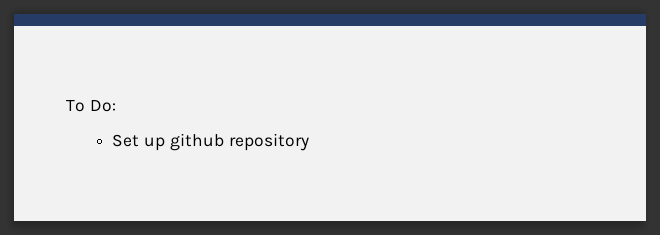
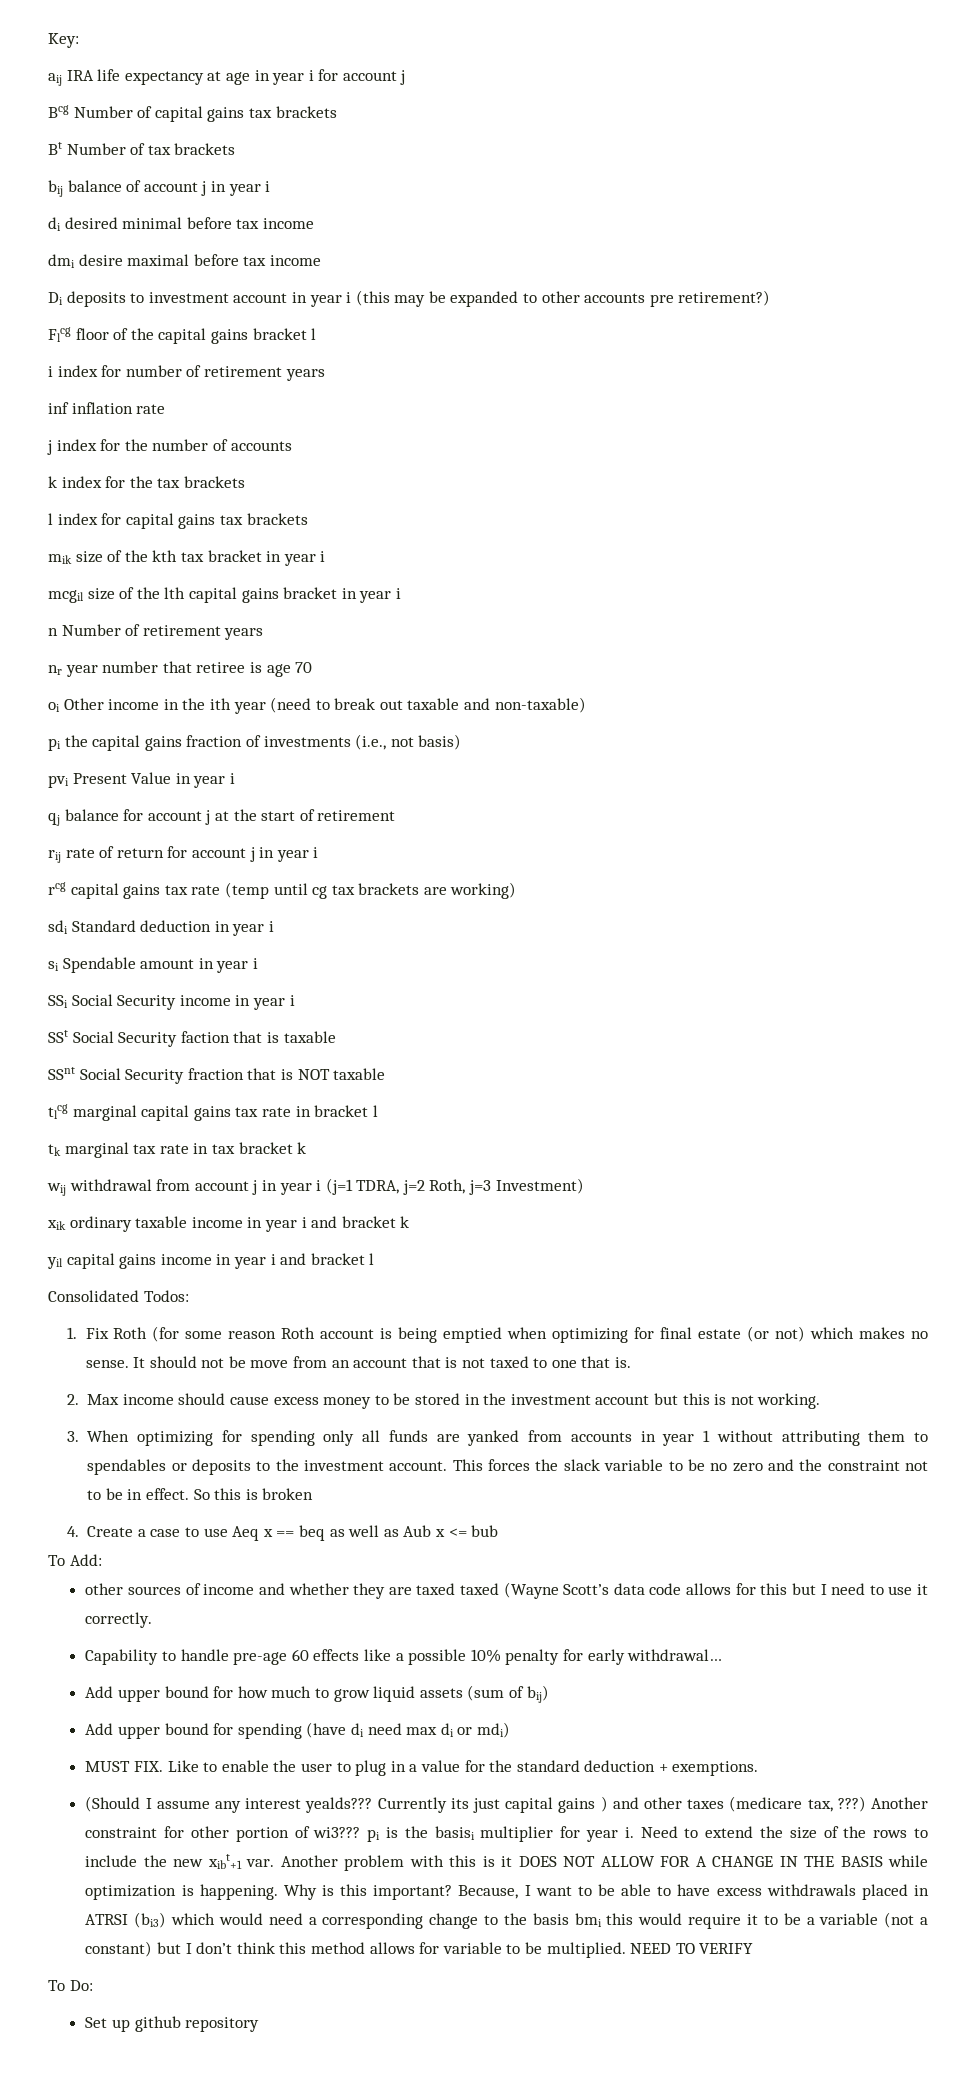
(66, 106) none -> [48,33,79,48] [48,69,406,86] [48,105,337,122] [48,142,236,155] [48,180,271,197] [48,217,314,231] [48,254,321,268] [48,290,771,307] [48,327,317,344] [48,365,325,381] [48,402,166,414] [47,439,292,455] [48,476,245,488] [48,513,308,529] [48,550,326,566] [48,587,401,603] [48,624,264,640] [48,661,313,677] [48,697,586,714] [48,734,462,751] [48,772,235,788] [48,809,396,826] [48,846,319,863] [48,882,517,899] [48,920,274,936] [48,957,258,973] [48,994,295,1010] [48,1030,336,1047] [48,1067,386,1084] [48,1104,378,1121] [48,1142,307,1158] [47,1178,584,1196] [47,1216,410,1232] [47,1253,375,1269] [48,1290,189,1302] [66,1326,929,1343] [85,1356,631,1368] [66,1393,821,1409] [66,1430,929,1446] [87,1459,928,1475] [87,1488,314,1500] [66,1525,499,1541] [48,1554,102,1566] [85,1582,928,1599] [85,1612,153,1628] [85,1649,723,1665] [85,1685,549,1703] [85,1722,510,1739] [85,1760,759,1776] [85,1796,929,1813] [85,1826,929,1842] [85,1854,928,1871] [85,1884,930,1900] [85,1912,929,1929] [85,1941,754,1958] Key: // aij IRA life expectancy at age in year i for account j // Bcg Number of capital gains tax brackets // Bt Number of tax brackets // bij balance of account j in year i // di desired minimal before tax income // dmi desire maximal before tax income // Di deposits to investment account in year i (this may be expanded to other accounts pre retirement?) // Flcg floor of the capital gains bracket l // i index for number of retirement years // inf inflation rate // j index for the number of accounts // k index for the tax brackets // l index for capital gains tax brackets // mik size of the kth tax bracket in year i // mcgil size of the lth capital gains bracket in year i // n Number of retirement years // nr year number that retiree is age 70 // oi Other income in the ith year (need to break out taxable and non-taxable) // pi the capital gains fraction of investments (i.e., not basis) // pvi Present Value in year i // qj balance for account j at the start of retirement // rij rate of return for account j in year i // rcg capital gains tax rate (temp until cg tax brackets are working) // sdi Standard deduction in year i // si Spendable amount in year i // SSi Social Security income in year i // SSt Social Security faction that is taxable // SSnt Social Security fraction that is NOT taxable // tlcg marginal capital gains tax rate in bracket l // tk marginal tax rate in tax bracket k // wij withdrawal from account j in year i (j=1 TDRA, j=2 Roth, j=3 Investment) // xik ordinary taxable income in year i and bracket k // yil capital gains income in year i and bracket l // Consolidated Todos: // 1. Fix Roth (for some reason Roth account is being emptied when optimizing for final estate (or not) which makes no sense. It should not be move from an account that is not taxed to one that is. // 2. Max income should cause excess money to be stored in the investment account but this is not working. // 3. When optimizing for spending only all funds are yanked from accounts in year 1 without attributing them to spendables or deposits to the investment account. This forces the slack variable to be no zero and the constraint not to be in effect. So this is broken // 4. Create a case to use Aeq x == beq as well as Aub x <= bub // To Add: // other sources of income and whether they are taxed taxed (Wayne Scott’s data code allows for this but I need to use it correctly. // Capability to handle pre-age 60 effects like a possible 10% penalty for early withdrawal… // Add upper bound for how much to grow liquid assets (sum of bij) // Add upper bound for spending (have di need max di or mdi) // MUST FIX. Like to enable the user to plug in a value for the standard deduction + exemptions. // (Should I assume any interest yealds??? Currently its just capital gains ) and other taxes (medicare tax, ???) Another constraint for other portion of wi3??? pi is the basisi multiplier for year i. Need to extend the size of the rows to include the new xibt+1 var. Another problem with this is it DOES NOT ALLOW FOR A CHANGE IN THE BASIS while optimization is happening. Why is this important? Because, I want to be able to have excess withdrawals placed in ATRSI (bi3) which would need a corresponding change to the basis bmi this would require it to be a variable (not a constant) but I don’t think this method allows for variable to be multiplied. NEED TO VERIFY //

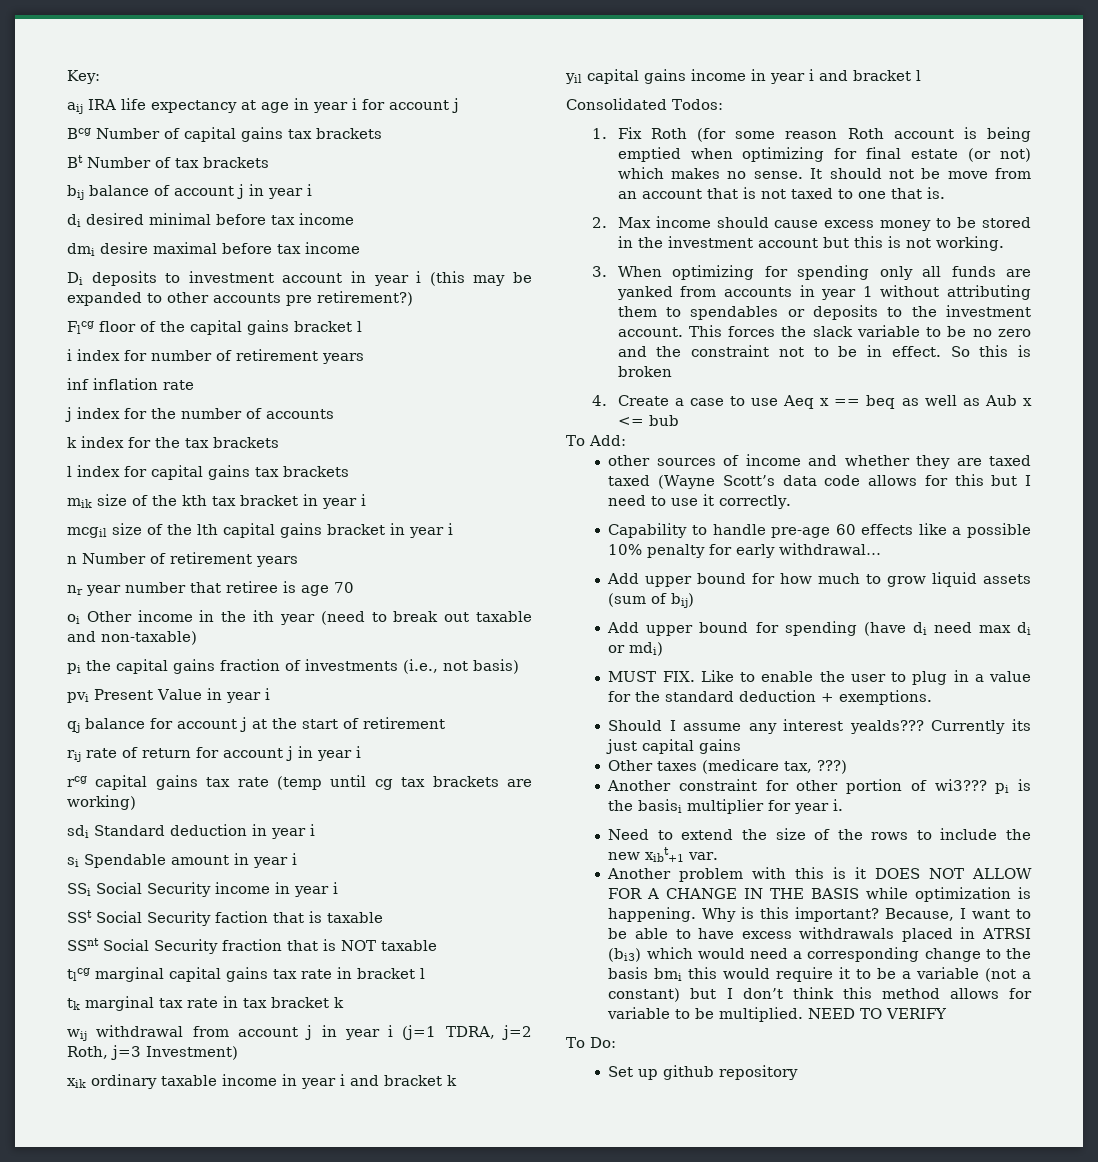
[85,1796,141,1812] (Should -> [608,720,663,731] Should
[600,1796,683,1812] ) and other -> [608,760,654,771] // Other
(866, 1804) none -> (848, 767) //
(634, 1832) none -> (844, 805) //
(275, 1863) none -> (719, 856) //

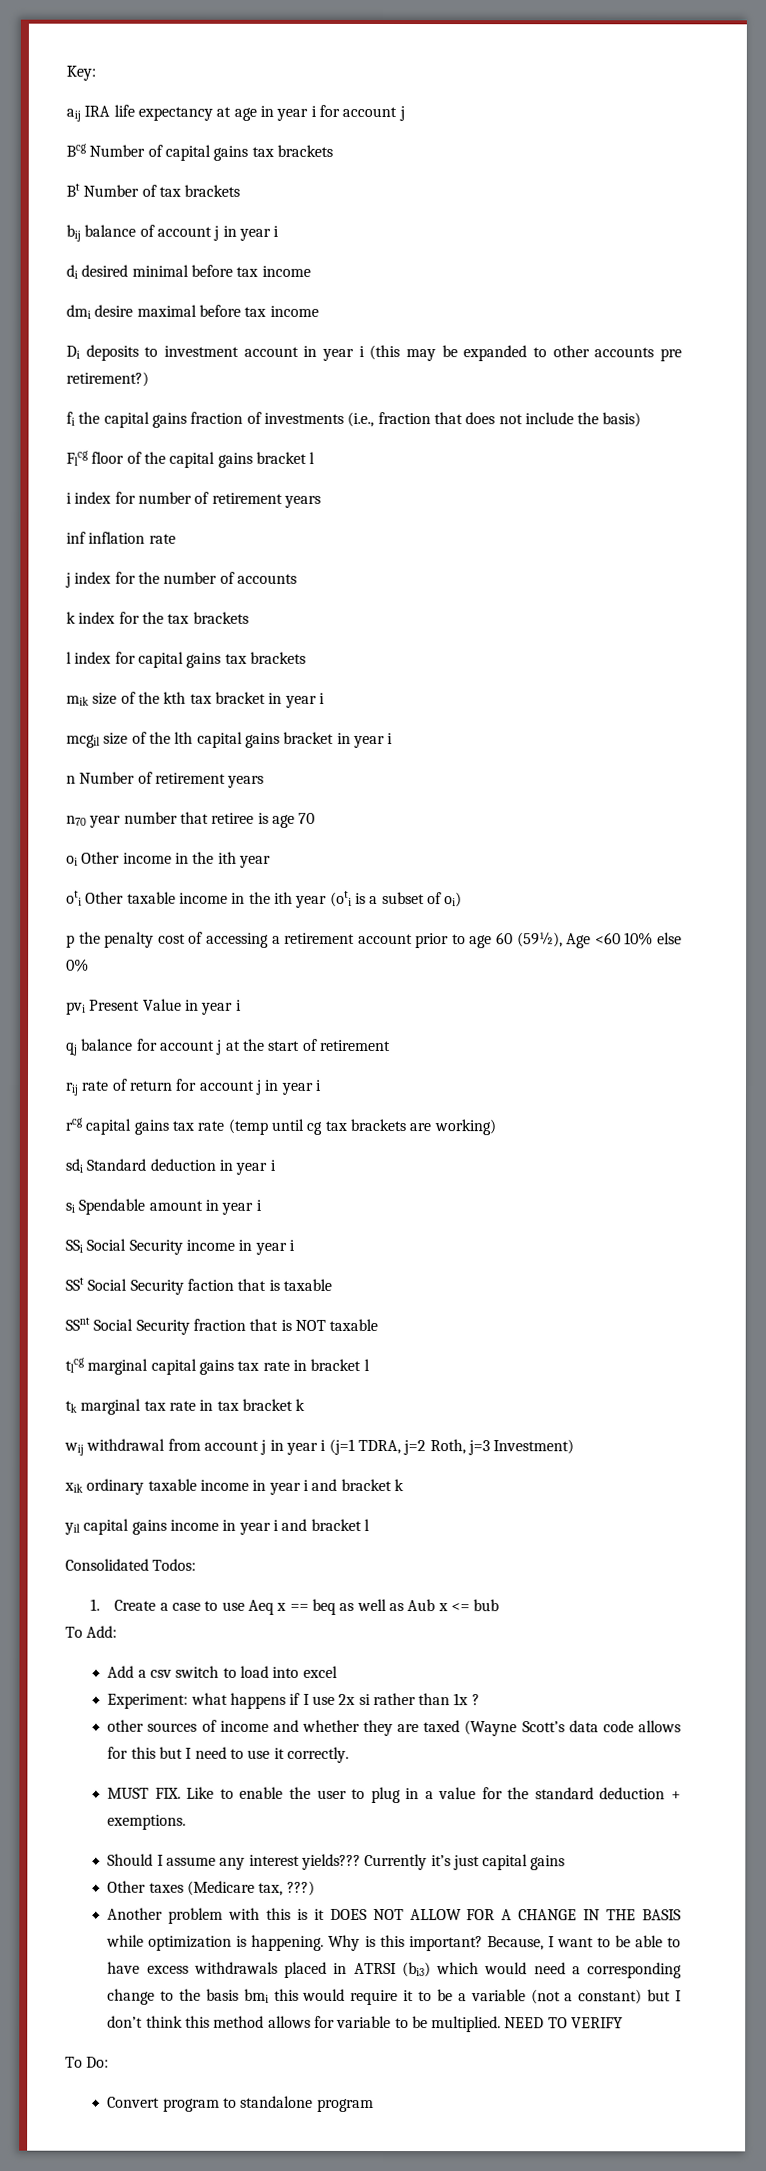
(413, 298) none -> [66,411,642,428] // fi the capital gains fraction of investments (i.e., fraction that does not include the basis)
[67,585,83,595] nr -> [66,815,87,826] n70
[320,611,532,625] [67,631,197,645] [67,659,519,674] (need to break out taxable and non-taxable) // pi the capital gains fraction of investments (i.e., not basis) -> [66,890,463,908] [66,931,682,949] [66,958,89,972] // oti Other taxable income in the ith year (oti is a subset of oi) // p the penalty cost of accessing a retirement account prior to age 60 (59½), Age <60 10% else 0%
[617,127,1031,142] [617,147,1031,162] [617,167,1031,179] [617,187,945,199] [591,216,1031,231] [617,236,1004,251] [591,265,1031,280] [616,285,1031,300] [617,305,1031,320] [617,325,1031,337] [617,345,1031,357] [617,366,672,377] [591,395,607,406] Fix Roth (for some reason Roth account is being emptied when optimizing for final estate (or not) which makes no sense. It should not be move from an account that is not taxed to one that is. // 2. Max income should cause excess money to be stored in the investment account but this is not working. // 3. When optimizing for spending only all funds are yanked from accounts in year 1 without attributing them to spendables or deposits to the investment account. This forces the slack variable to be no zero and the constraint not to be in effect. So this is broken // 4. -> (100, 1604) none
(626, 440) none -> [107,1665,338,1678] [107,1692,480,1709] // Add a csv switch to load into excel // Experiment: what happens if I use 2x si rather than 1x ?
[608,475,651,486] taxed -> (461, 1726) none
[608,523,1031,538] [608,543,882,558] [607,572,1031,587] [608,593,695,608] [607,621,1031,636] [608,642,664,656] // Capability to handle pre-age 60 effects like a possible 10% penalty for early withdrawal… // Add upper bound for how much to grow liquid assets (sum of bij) // Add upper bound for spending (have di need max di or mdi) -> (349, 1754) none
[849,719,1031,734] yealds??? Currently its -> [300,1853,451,1871] yields??? Currently it’s
[702,759,780,774] (medicare -> [186,1880,255,1896] (Medicare
[607,779,1031,794] [608,799,844,814] [608,828,1031,840] [608,847,719,862] // Another constraint for other portion of wi3??? pi is the basisi multiplier for year i. // Need to extend the size of the rows to include the new xibt+1 var. -> (315, 1888) none
[608,1065,799,1080] Set up github repository -> [107,2095,374,2112] Convert program to standalone program

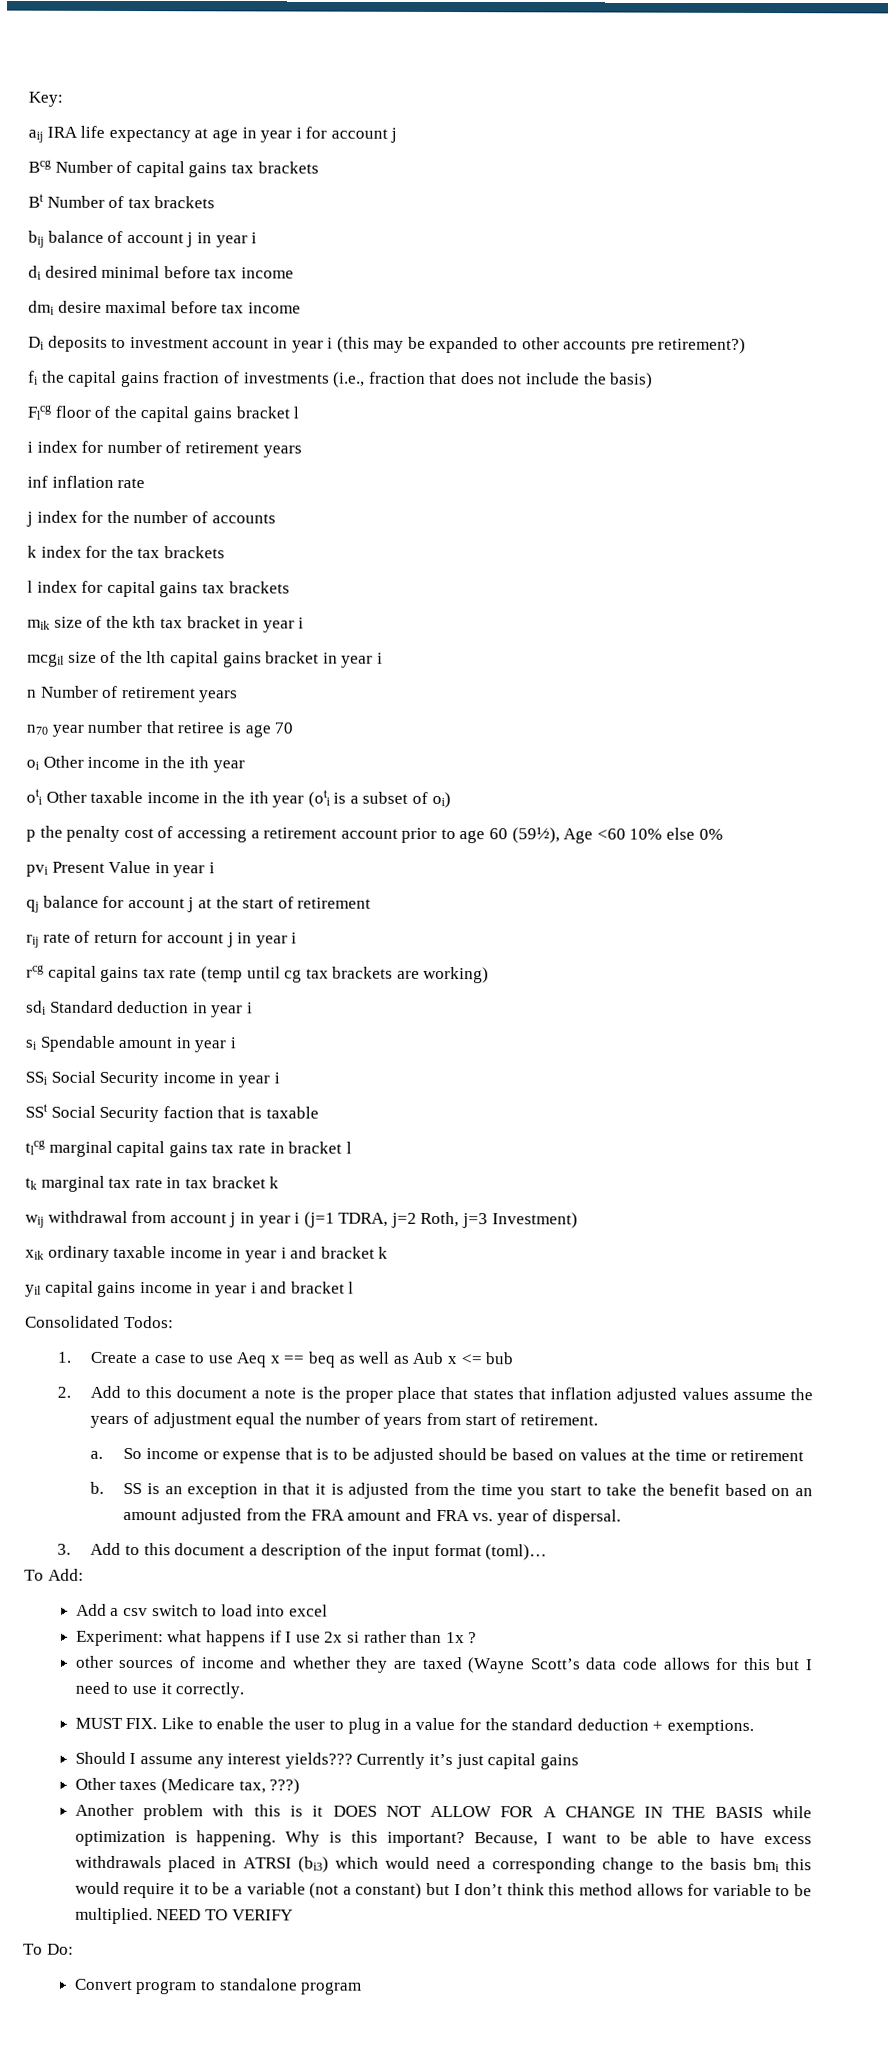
[65,1317,379,1335] // SSnt Social Security fraction that is NOT taxable -> (319, 1112) none
(500, 1605) none -> [57,1385,813,1404] [90,1412,598,1429] [90,1447,805,1464] [90,1481,813,1500] [123,1508,621,1526] [57,1542,548,1561] // 2. Add to this document a note is the proper place that states that inflation adjusted values assume the years of adjustment equal the number of years from start of retirement. // a. So income or expense that is to be adjusted should be based on values at the time or retirement // b. SS is an exception in that it is adjusted from the time you start to take the benefit based on an amount adjusted from the FRA amount and FRA vs. year of dispersal. // 3. Add to this document a description of the input format (toml)…

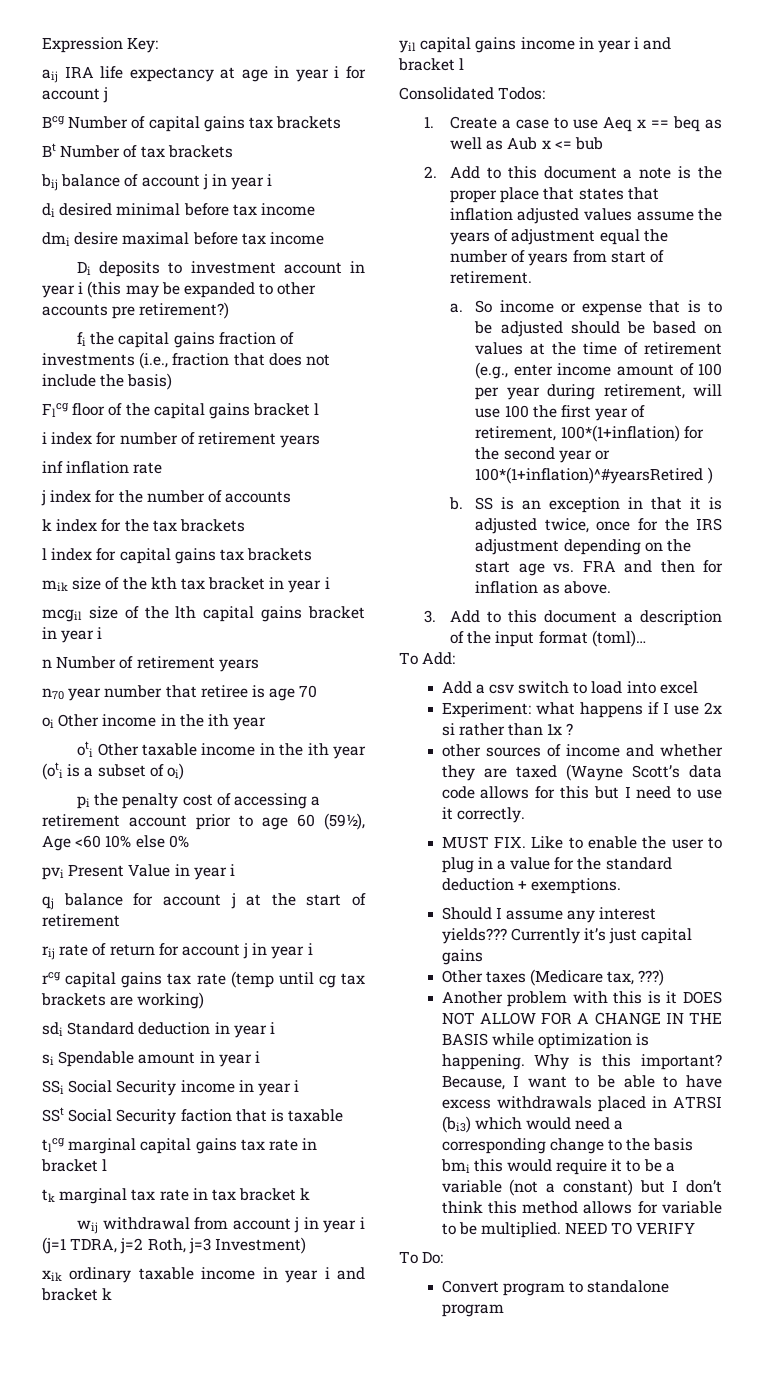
(28, 99) none -> [42,37,123,53] Expression
[26,829,36,842] p -> [77,796,91,809] pi
[710,1449,805,1462] or retirement -> [624,342,722,355] [475,362,722,379] [475,384,722,400] [475,405,646,421] [475,425,704,442] [475,447,611,463] [475,467,713,484] of retirement (e.g., enter income amount of 100 per year during retirement, will use 100 the first year of retirement, 100*(1+inflation) for the second year or 100*(1+inflation)^#yearsRetired )
[413,1482,813,1500] [123,1508,621,1526] from the time you start to take the benefit based on an amount adjusted from the FRA amount and FRA vs. year of dispersal. -> [544,518,722,533] [475,539,692,555] [475,560,723,576] [475,581,611,594] twice, once for the IRS adjustment depending on the start age vs. FRA and then for inflation as above.

